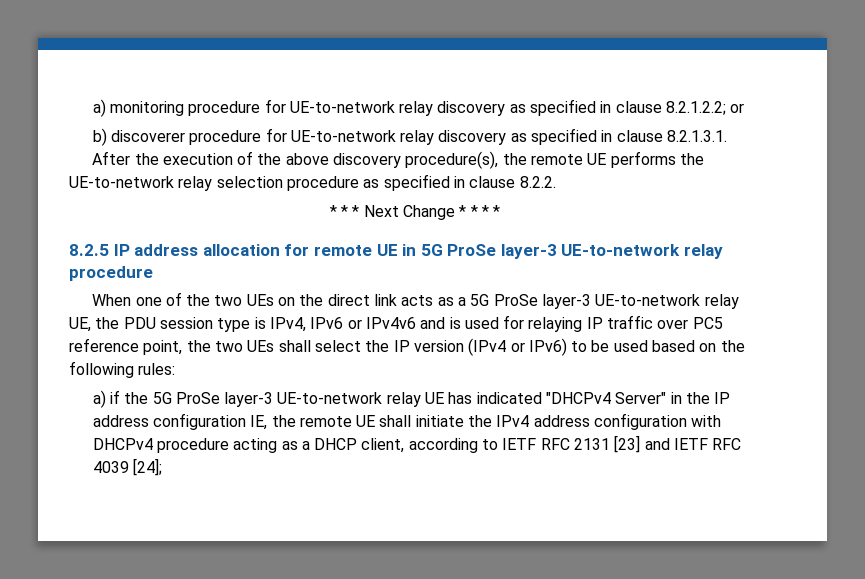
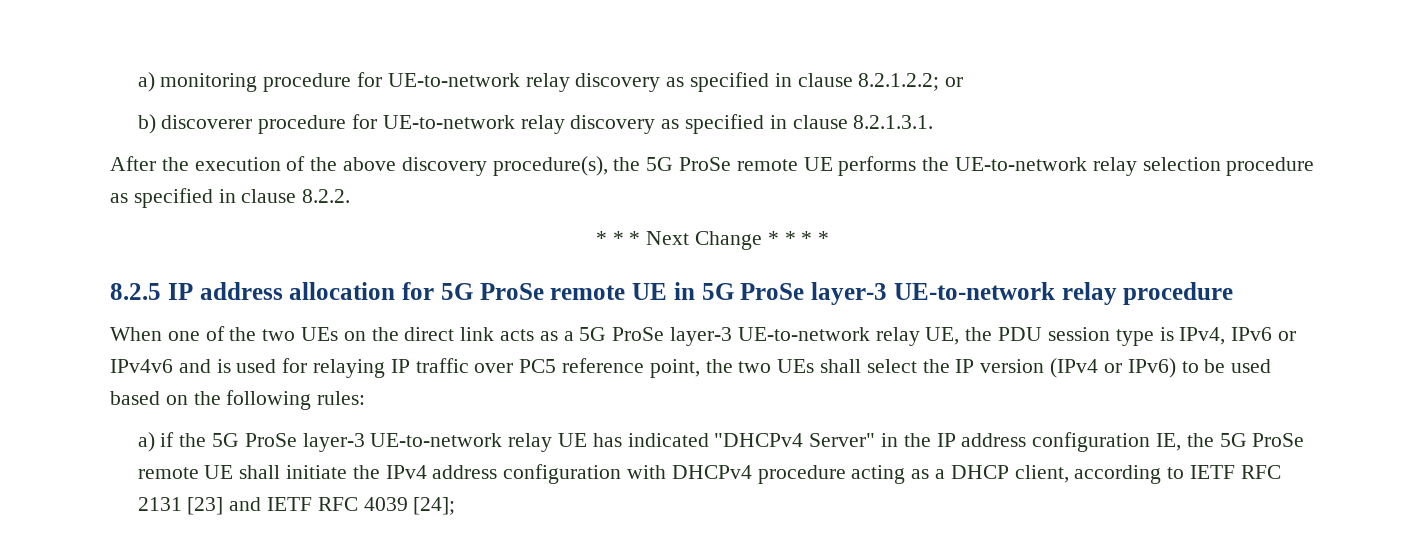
(527, 159) none -> [646,157,732,171] 5G ProSe
(310, 250) none -> [440,283,544,300] 5G ProSe
(296, 421) none -> [1219,433,1305,447] 5G ProSe

